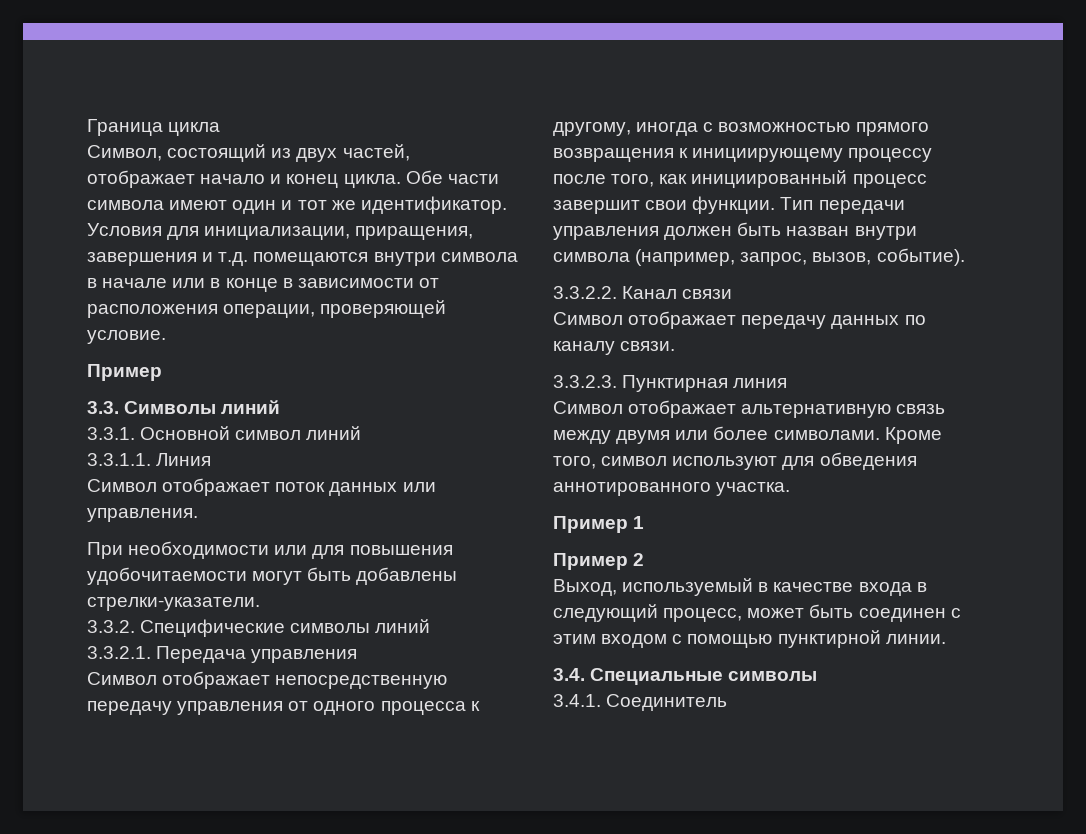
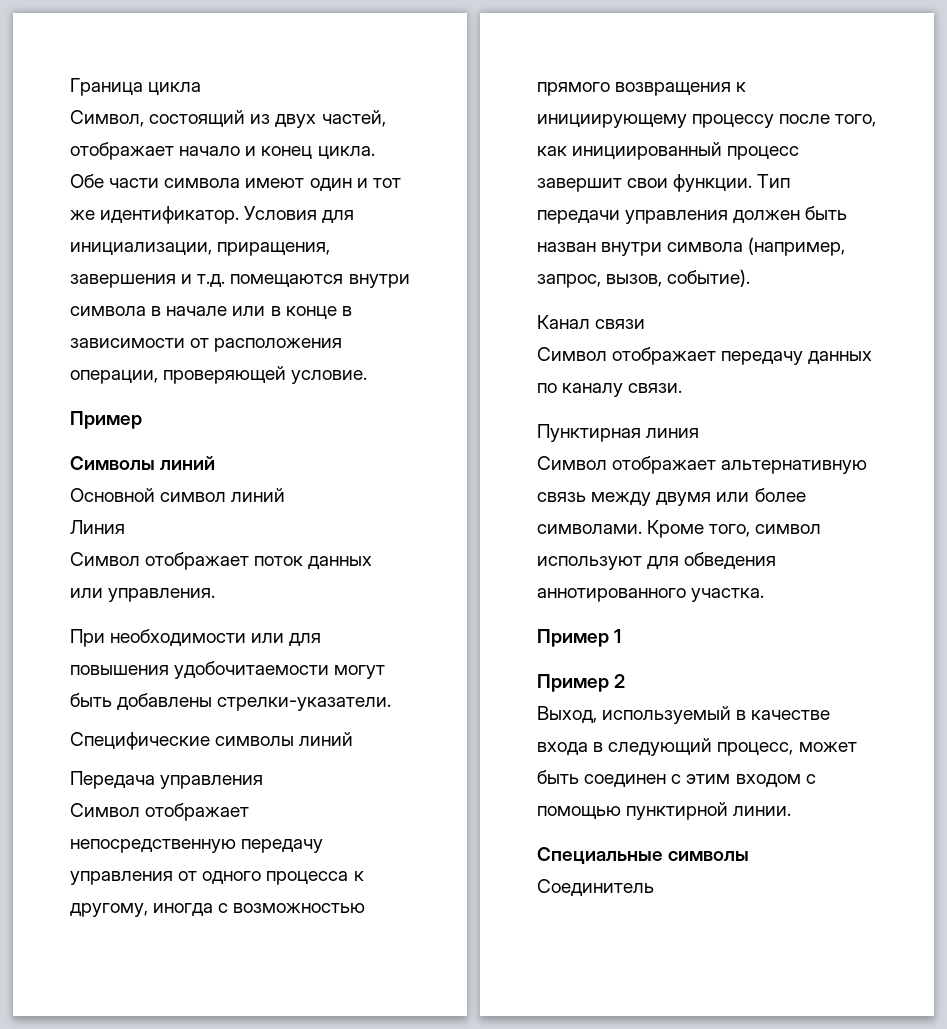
[87,401,119,414] 3.3. -> (142, 420) none
[87,427,135,440] 3.3.1. -> (216, 463) none
[87,453,151,466] 3.3.1.1. -> (286, 495) none
[87,620,135,633] 3.3.2. -> (392, 704) none
[87,646,151,659] 3.3.2.1. -> (354, 739) none
[553,286,617,299] 3.3.2.2. -> (751, 278) none
[553,375,617,388] 3.3.2.3. -> (683, 388) none
[553,668,585,681] 3.4. -> (792, 811) none
[553,694,601,707] 3.4.1. -> (750, 856) none

